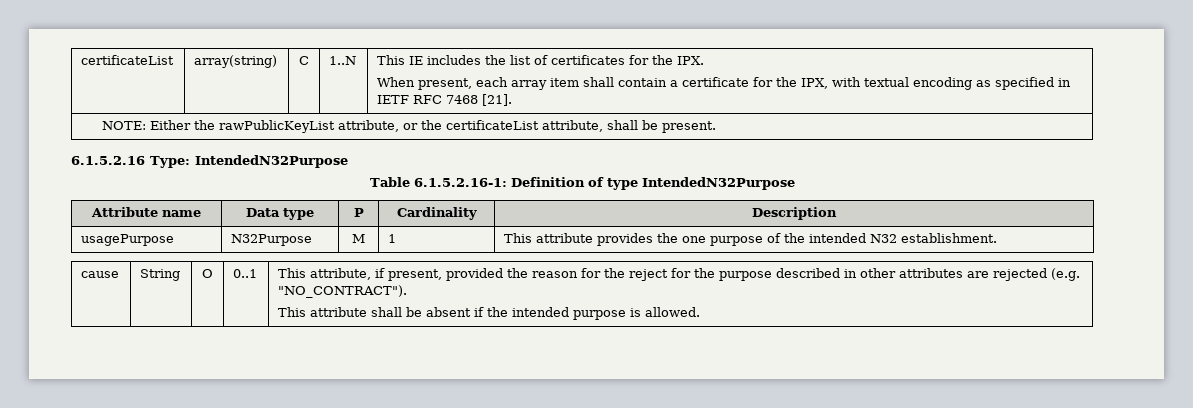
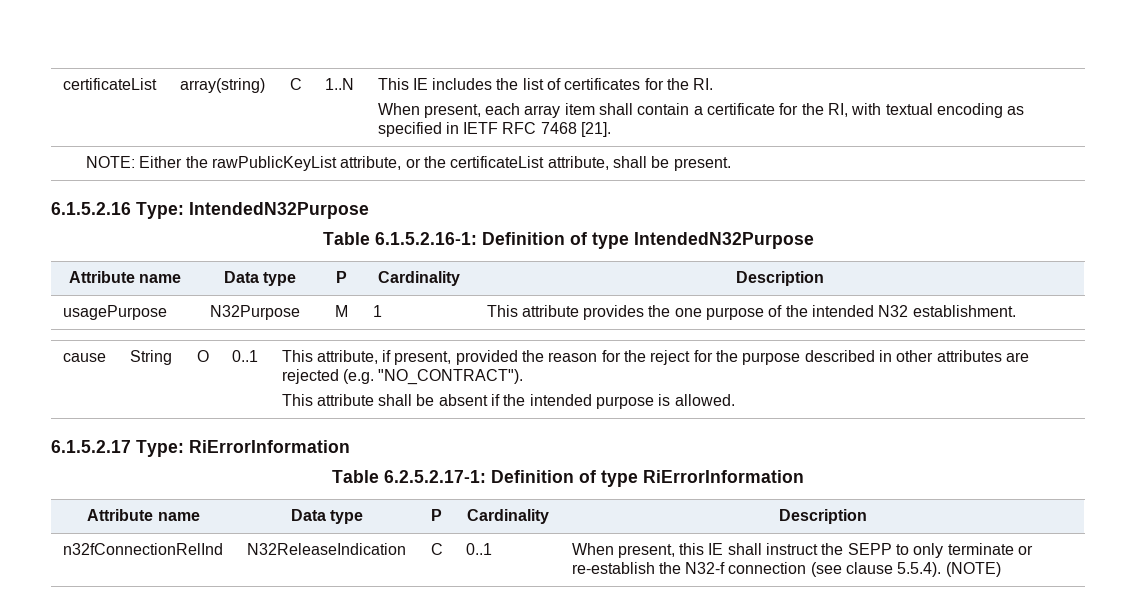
[677,56,705,65] IPX. -> [693,78,714,90] RI.
[801,78,829,89] IPX, -> [828,103,849,117] RI,
(701, 312) none -> [51,440,350,457] [332,470,804,487] [87,509,200,521] [290,509,364,524] [431,509,442,521] [466,509,549,524] [778,509,867,524] [62,543,223,555] [246,543,406,555] [430,543,443,555] [465,543,492,555] [571,543,1034,558] [571,562,1001,577] // 6.1.5.2.17 Type: RiErrorInformation // Table 6.2.5.2.17-1: Definition of type RiErrorInformation // Attribute name | Data type | P | Cardinality | Description // n32fConnectionRelInd | N32ReleaseIndication | C | 0..1 | When present, this IE shall instruct the SEPP to only terminate or re-establish the N32-f connection (see clause 5.5.4). (NOTE)

